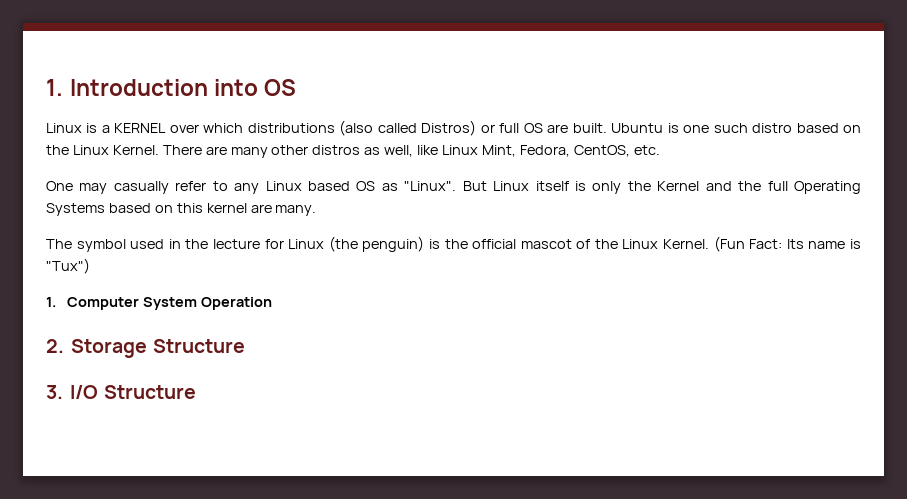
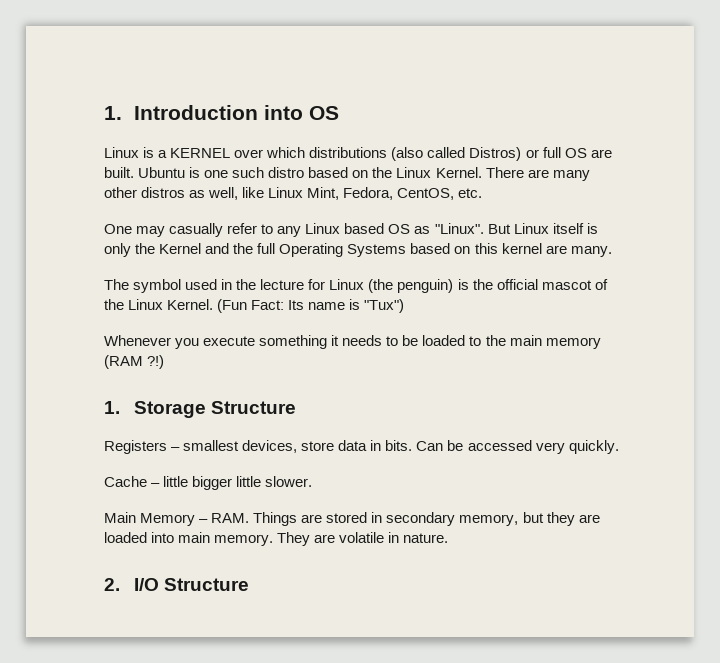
[46,297,273,310] [46,339,245,358] [46,385,63,399] 1. Computer System Operation // 2. Storage Structure // 3. -> [104,335,601,349] [104,355,165,369] [104,401,296,418] [104,440,619,454] [104,476,313,490] [104,512,600,526] [104,532,449,546] [104,578,120,591] Whenever you execute something it needs to be loaded to the main memory (RAM ?!) // 1. Storage Structure // Registers – smallest devices, store data in bits. Can be accessed very quickly. // Cache – little bigger little slower. // Main Memory – RAM. Things are stored in secondary memory, but they are loaded into main memory. They are volatile in nature. // 2.

